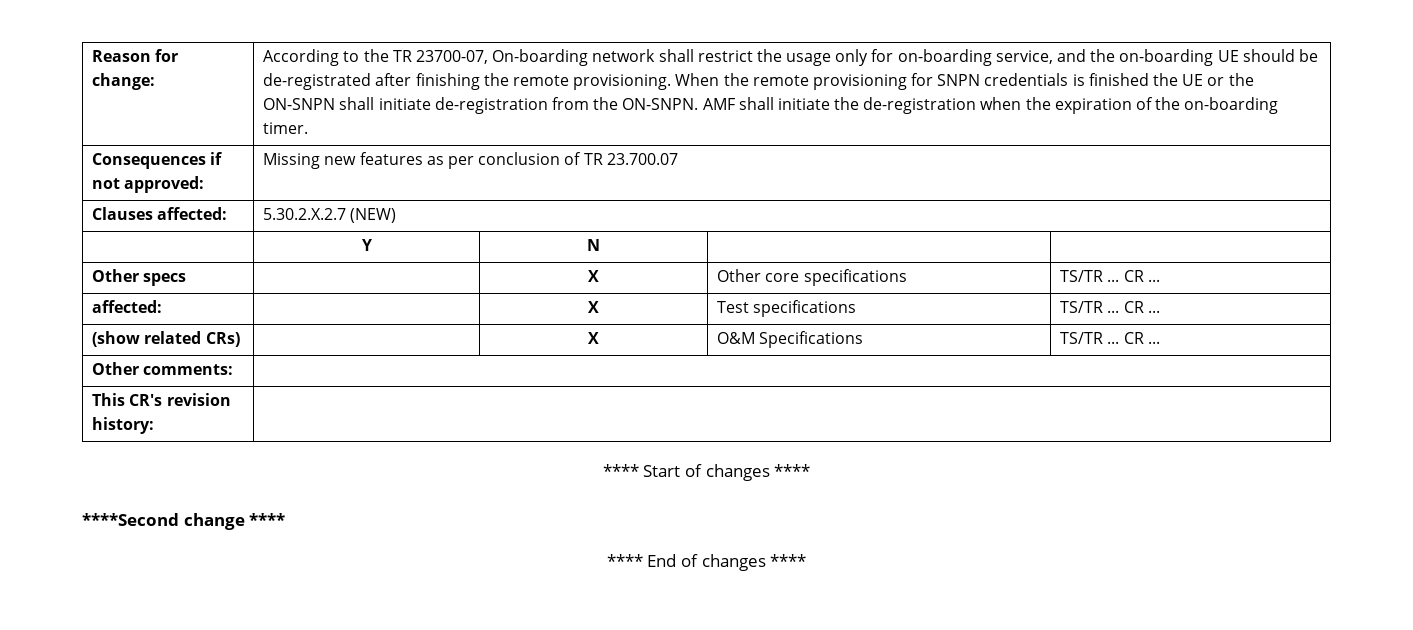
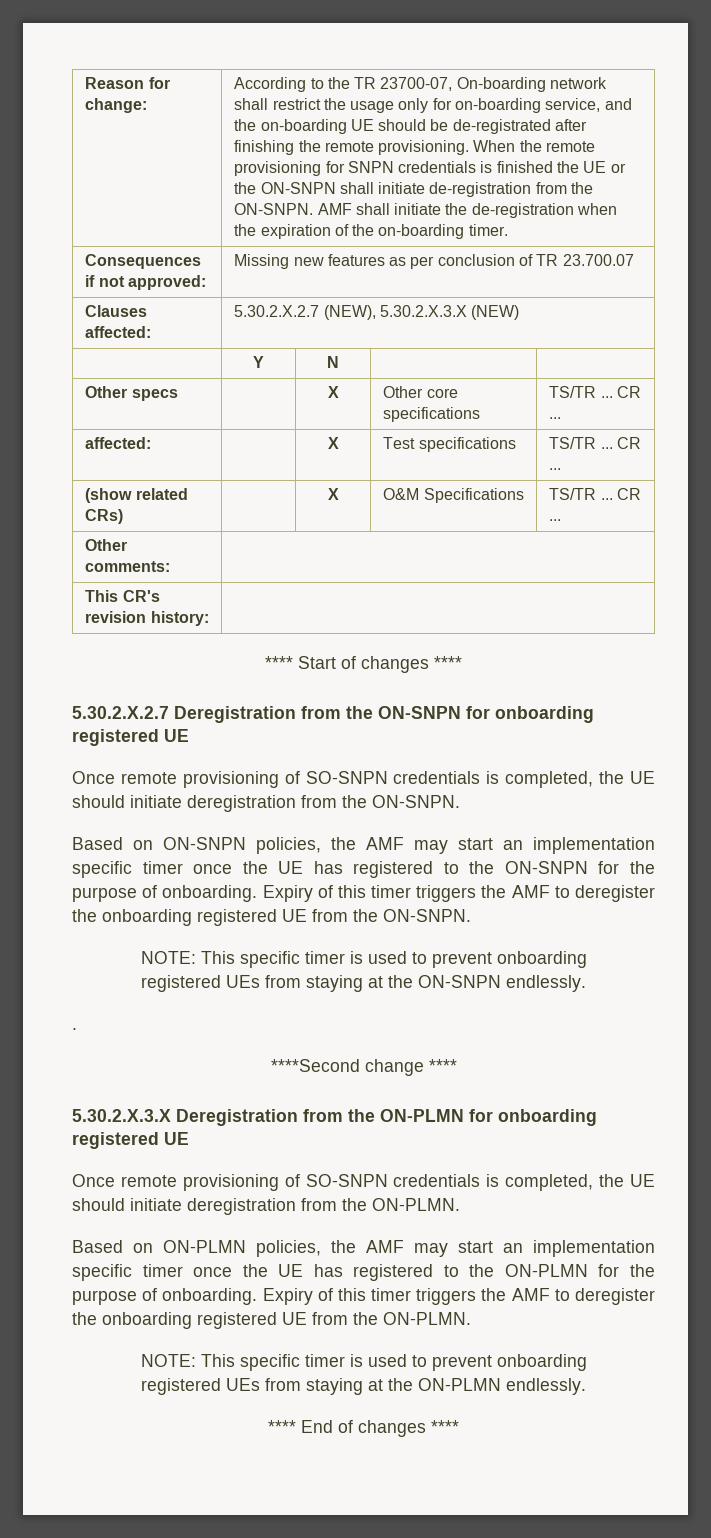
(347, 214) none -> [323,305,467,320] (NEW), 5.30.2.X.3.X
[82,513,286,530] ****Second change **** -> [72,706,594,723] [72,729,189,746] [72,771,656,788] [72,795,460,812] [72,837,655,854] [72,861,655,878] [72,885,655,902] [72,909,471,926] [140,951,587,968] [140,975,586,992] [72,1028,77,1030] [270,1059,457,1076] [72,1109,597,1126] [72,1132,189,1149] [72,1174,656,1191] [72,1198,460,1215] [72,1240,655,1257] [72,1264,655,1281] [72,1288,655,1305] [72,1312,471,1329] [140,1354,587,1371] [140,1378,586,1395] 5.30.2.X.2.7 Deregistration from the ON-SNPN for onboarding registered UE // Once remote provisioning of SO-SNPN credentials is completed, the UE should initiate deregistration from the ON-SNPN. // Based on ON-SNPN policies, the AMF may start an implementation specific timer once the UE has registered to the ON-SNPN for the purpose of onboarding. Expiry of this timer triggers the AMF to deregister the onboarding registered UE from the ON-SNPN. // NOTE: This specific timer is used to prevent onboarding registered UEs from staying at the ON-SNPN endlessly. // . // ****Second change **** // 5.30.2.X.3.X Deregistration from the ON-PLMN for onboarding registered UE // Once remote provisioning of SO-SNPN credentials is completed, the UE should initiate deregistration from the ON-PLMN. // Based on ON-PLMN policies, the AMF may start an implementation specific timer once the UE has registered to the ON-PLMN for the purpose of onboarding. Expiry of this timer triggers the AMF to deregister the onboarding registered UE from the ON-PLMN. // NOTE: This specific timer is used to prevent onboarding registered UEs from staying at the ON-PLMN endlessly.

